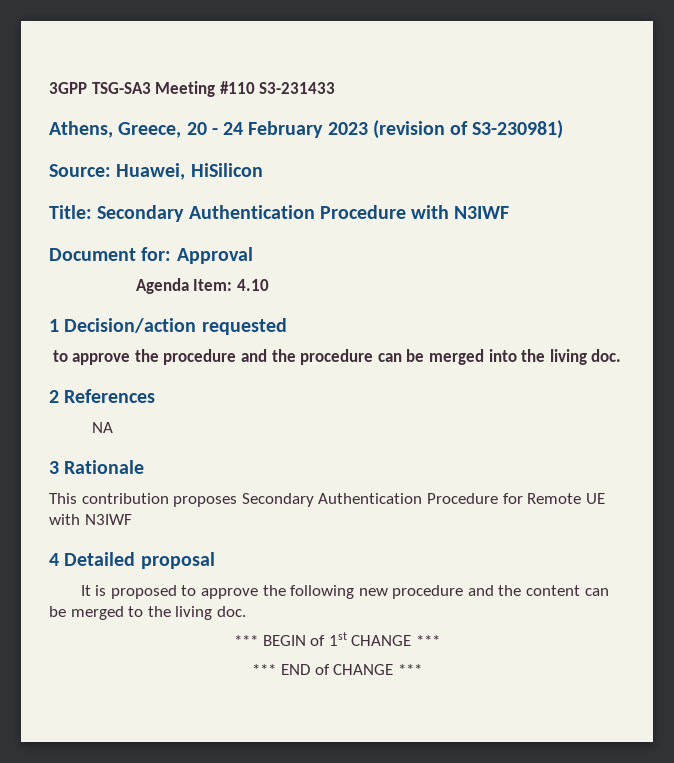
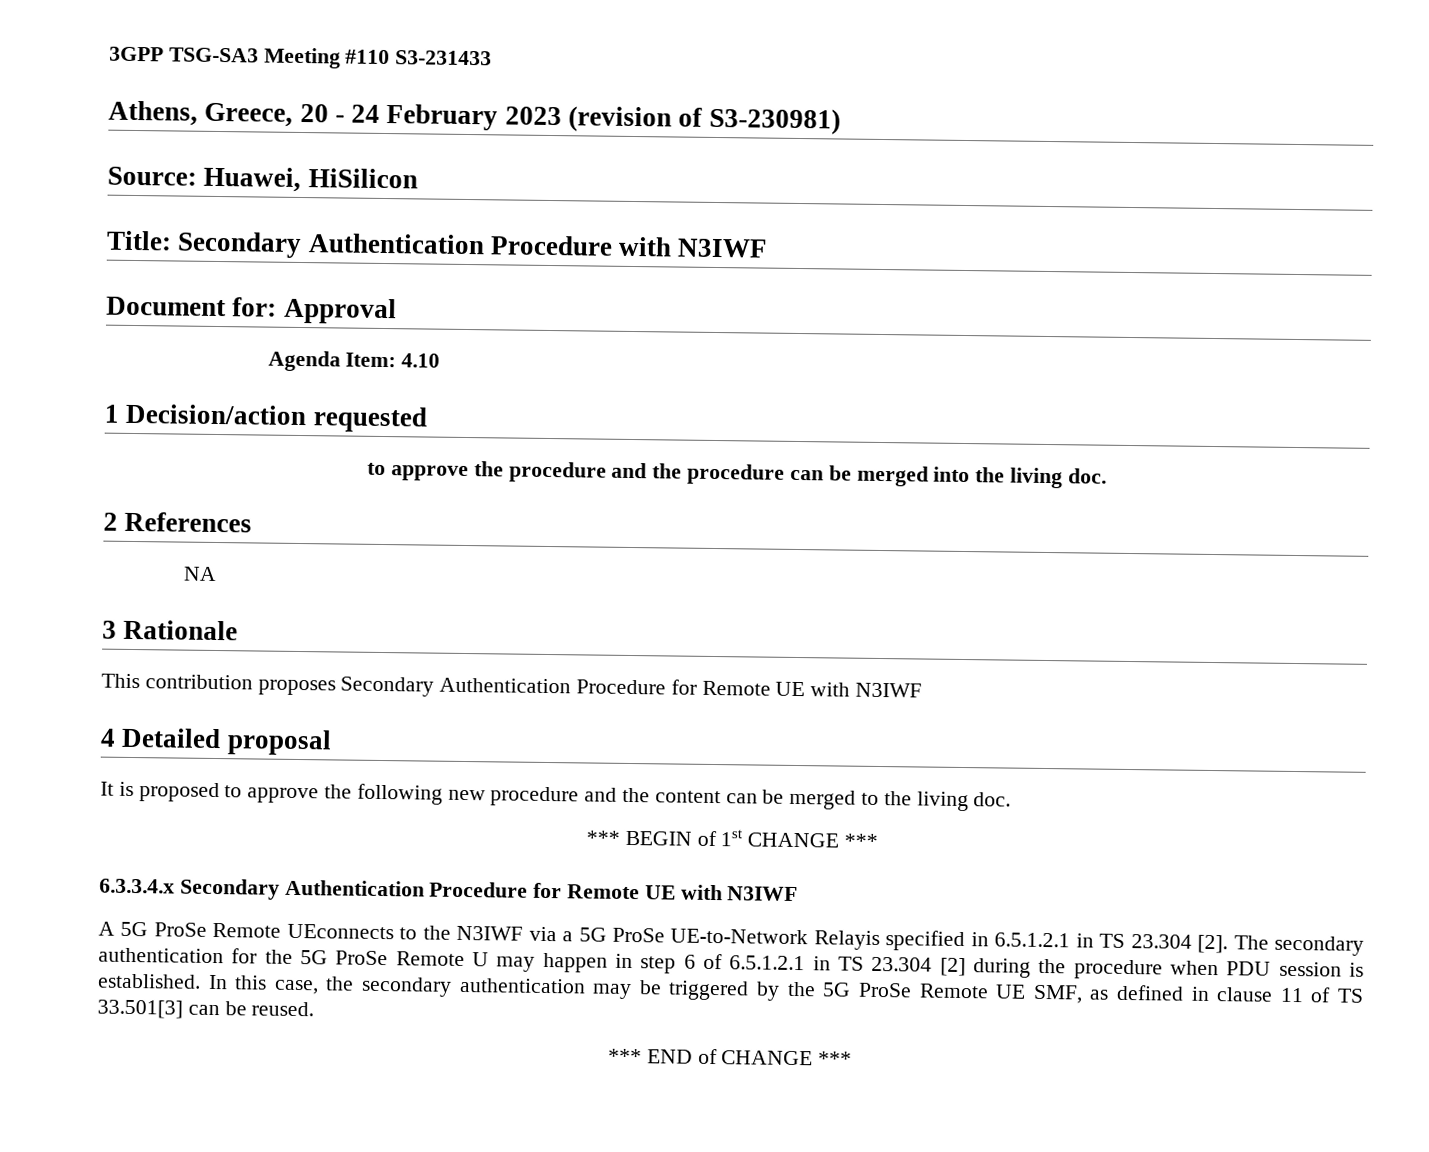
(440, 640) none -> [99,878,799,902] [98,921,1365,956] [98,947,1364,980] [97,973,1364,1004] [97,999,315,1019] // 6.3.3.4.x Secondary Authentication Procedure for Remote UE with N3IWF // A 5G ProSe Remote UEconnects to the N3IWF via a 5G ProSe UE-to-Network Relayis specified in 6.5.1.2.1 in TS 23.304 [2]. The secondary authentication for the 5G ProSe Remote U may happen in step 6 of 6.5.1.2.1 in TS 23.304 [2] during the procedure when PDU session is established. In this case, the secondary authentication may be triggered by the 5G ProSe Remote UE SMF, as defined in clause 11 of TS 33.501[3] can be reused.

